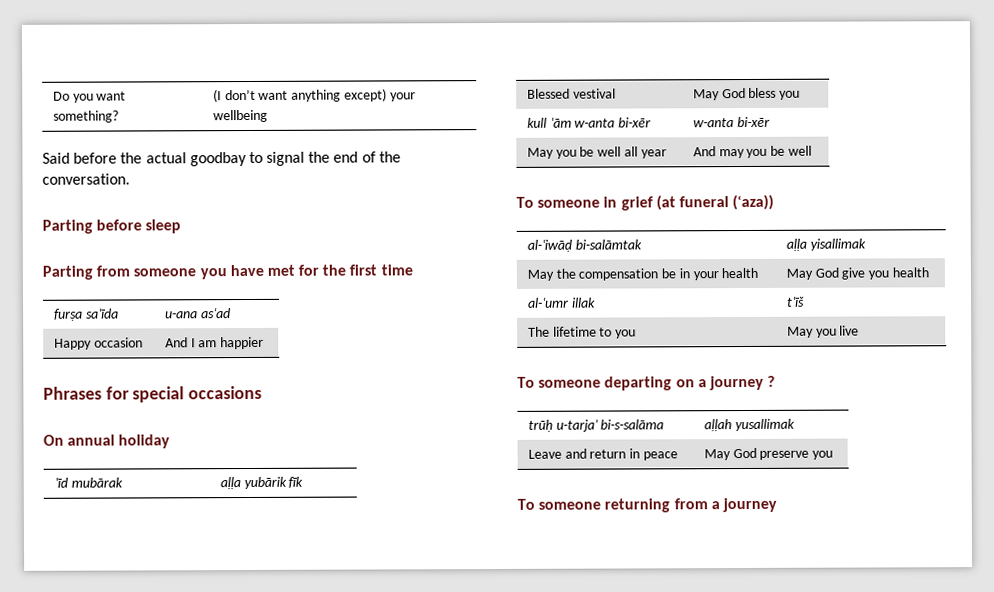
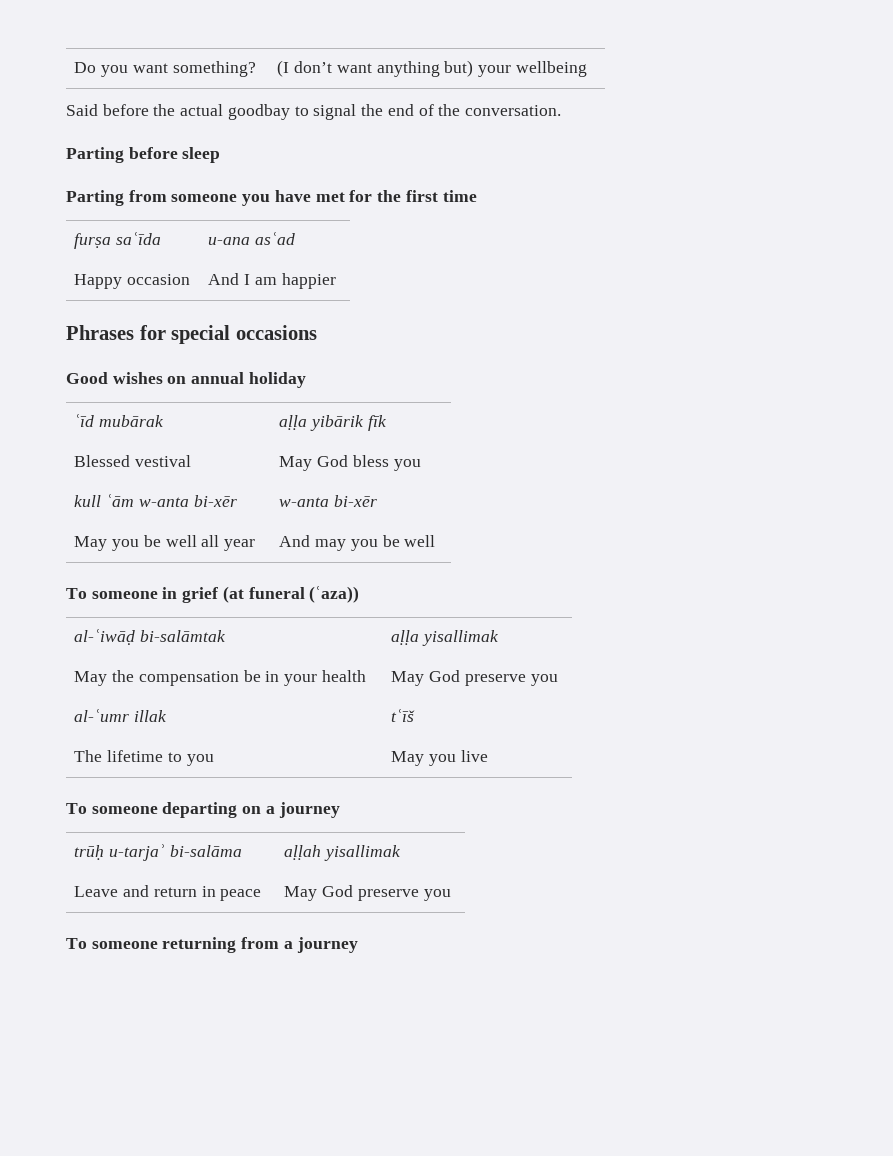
[343,88,387,102] except) -> [444,60,474,77] but)
[43,434,64,446] On -> [66,372,187,384] Good wishes on
[243,476,287,490] yubārik -> [310,415,365,431] yibārik
[841,267,929,280] give you health -> [464,674,558,686] preserve you
[767,375,776,387] ? -> (340, 810) none
[600,419,665,430] bi-s-salāma -> [169,845,242,857] bi-salāma
[734,418,795,432] yusallimak -> [324,845,402,861] yisallimak

